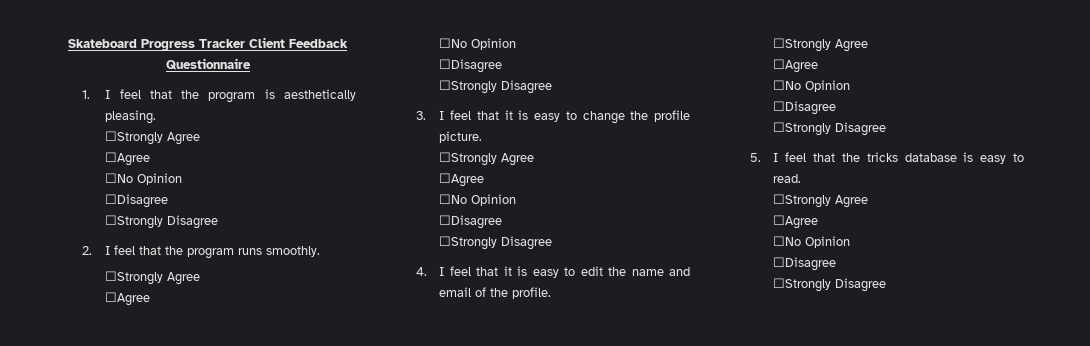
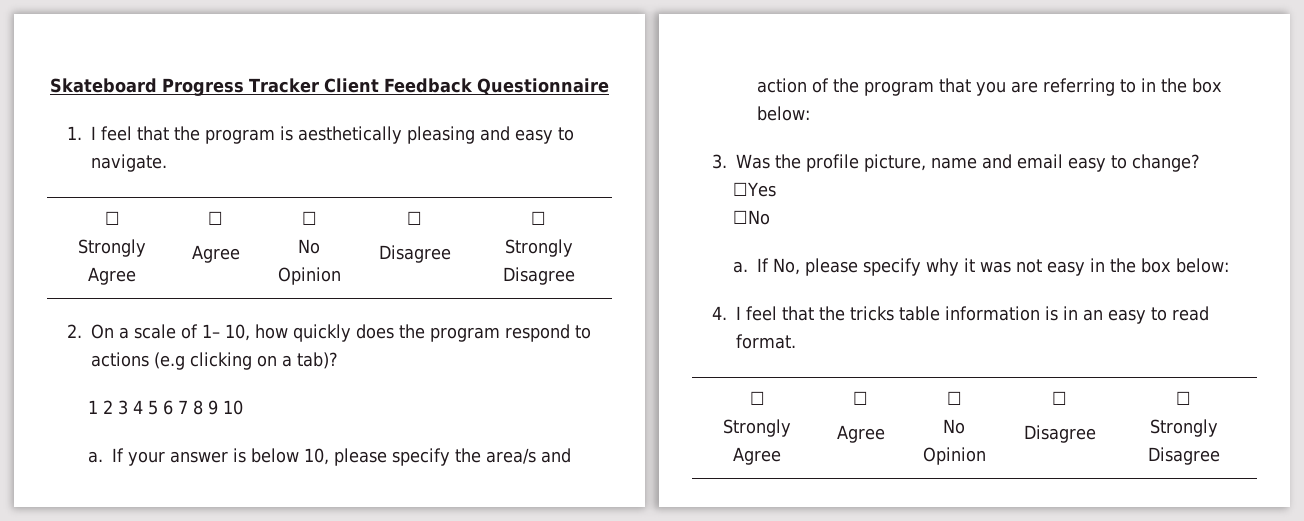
[105,110,157,124] [105,131,201,145] [105,152,151,166] [105,173,183,185] [105,194,169,208] [105,215,219,229] [82,245,321,259] [105,271,201,285] [105,292,151,306] [439,38,517,50] [439,59,503,73] [439,80,553,94] [416,110,690,124] [439,131,483,143] [439,152,535,166] [439,173,485,187] [439,194,517,206] [439,215,503,229] [439,236,553,250] [416,266,690,278] [439,287,552,299] [773,38,869,52] [773,59,819,73] [773,80,851,92] [773,101,837,115] [773,122,887,136] [750,153,762,162] pleasing. // ☐Strongly Agree // ☐Agree // ☐No Opinion // ☐Disagree // ☐Strongly Disagree // 2. I feel that the program runs smoothly. // ☐Strongly Agree // ☐Agree // ☐No Opinion // ☐Disagree // ☐Strongly Disagree // 3. I feel that it is easy to change the profile picture. // ☐Strongly Agree // ☐Agree // ☐No Opinion // ☐Disagree // ☐Strongly Disagree // 4. I feel that it is easy to edit the name and email of the profile. // ☐Strongly Agree // ☐Agree // ☐No Opinion // ☐Disagree // ☐Strongly Disagree // 5. -> [407,126,575,144] [91,154,168,172] [104,211,120,225] [78,239,146,257] [88,267,136,285] [208,211,223,225] [191,245,240,263] [301,211,317,225] [298,239,320,254] [277,267,341,285] [407,211,422,225] [378,245,451,263] [531,211,546,225] [504,239,573,257] [502,267,575,285] [67,324,592,342] [91,352,339,370] [87,400,243,415] [87,448,571,466] [756,78,1222,96] [756,106,810,121] [712,154,1201,172] [732,182,776,197] [732,210,770,225] [732,258,1229,276] [712,306,728,320] pleasing and easy to navigate. // ☐ // Strongly Agree | ☐ // Agree | ☐ // No Opinion | ☐ // Disagree | ☐ // Strongly Disagree // 2. On a scale of 1– 10, how quickly does the program respond to actions (e.g clicking on a tab)? // 1 2 3 4 5 6 7 8 9 10 // a. If your answer is below 10, please specify the area/s and action of the program that you are referring to in the box below: // 3. Was the profile picture, name and email easy to change? // ☐Yes // ☐No // a. If No, please specify why it was not easy in the box below: // 4.
[904,152,1024,164] [773,174,802,183] [773,194,869,208] [773,215,819,229] [773,236,851,248] [773,257,837,271] [773,278,887,292] database is easy to read. // ☐Strongly Agree // ☐Agree // ☐No Opinion // ☐Disagree // ☐Strongly Disagree -> [899,306,1210,324] [736,334,797,349] [749,391,765,405] [723,419,791,437] [733,447,781,465] [853,391,868,405] [836,425,885,443] [946,391,962,405] [943,419,965,434] [922,447,986,465] [1052,391,1067,405] [1023,425,1096,443] [1176,391,1191,405] [1149,419,1218,437] [1147,447,1220,465] table information is in an easy to read format. // ☐ // Strongly Agree | ☐ // Agree | ☐ // No Opinion | ☐ // Disagree | ☐ // Strongly Disagree

